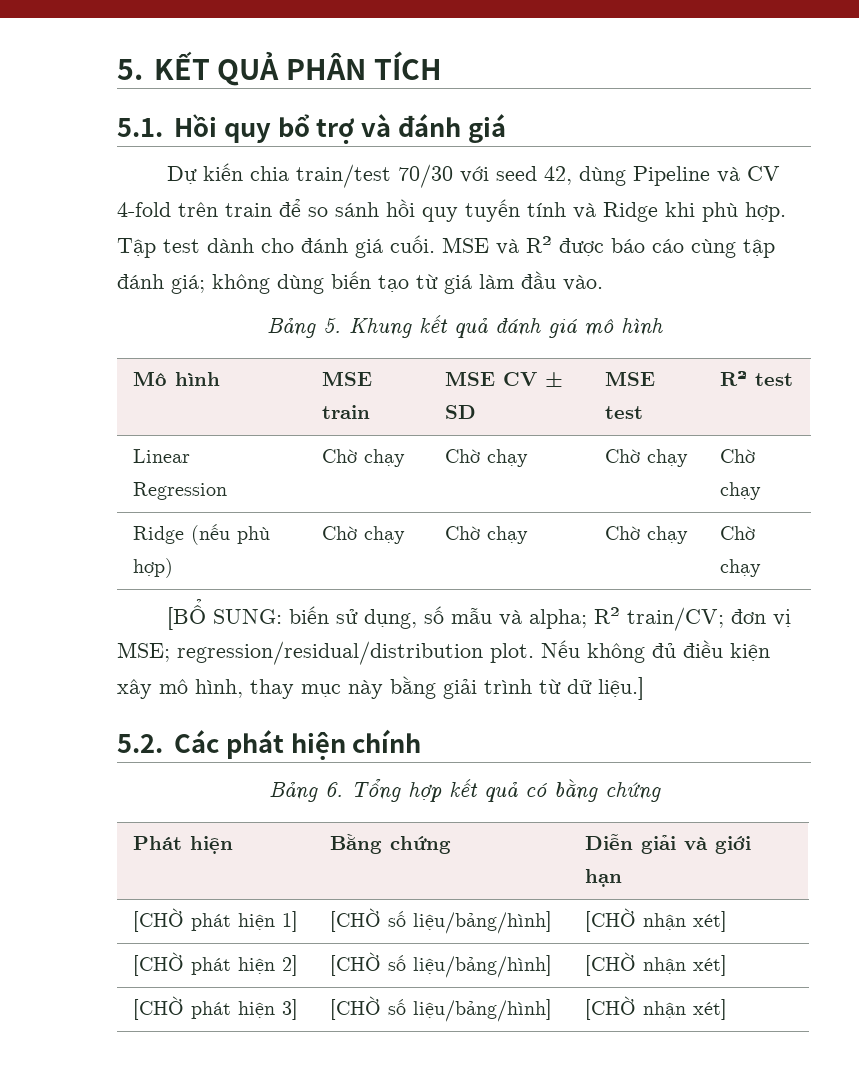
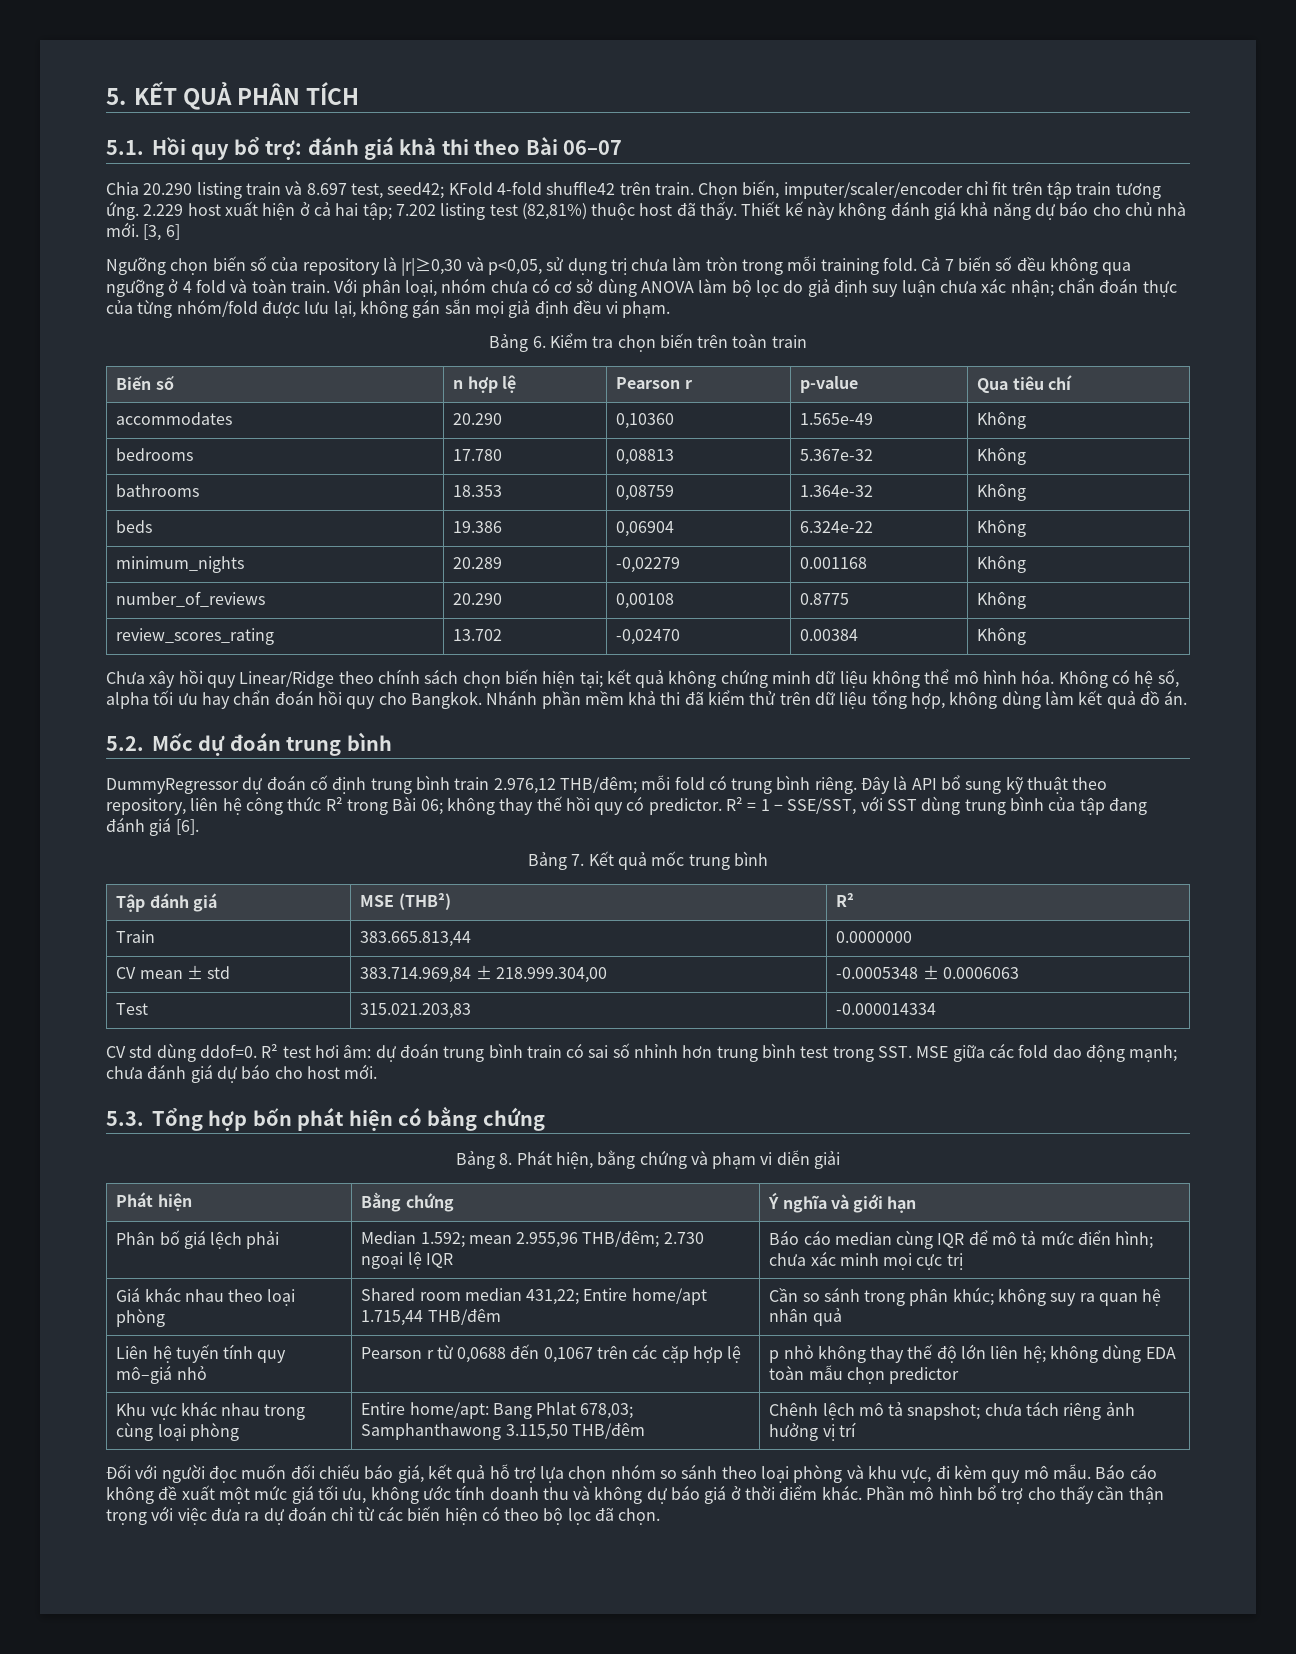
[316,114,507,144] [167,163,781,188] [117,199,786,222] [117,235,775,258] [117,271,603,294] [266,315,663,339] [133,371,221,386] [322,371,373,386] [322,405,371,419] [445,371,564,387] [445,405,477,419] [605,371,656,386] [605,406,644,419] [720,371,794,386] [133,449,191,463] [133,482,228,500] [322,449,406,467] [445,449,529,467] [605,449,689,467] [720,449,756,463] [720,482,762,500] [133,524,271,545] [133,558,174,578] [322,526,406,544] [445,526,529,544] [605,526,689,544] [720,526,756,540] [720,559,762,577] [167,599,792,631] [117,640,770,665] [117,676,644,700] [117,729,422,760] [268,779,661,803] trợ và đánh giá // Dự kiến chia train/test 70/30 với seed 42, dùng Pipeline và CV 4-fold trên train để so sánh hồi quy tuyến tính và Ridge khi phù hợp. Tập test dành cho đánh giá cuối. MSE và R² được báo cáo cùng tập đánh giá; không dùng biến tạo từ giá làm đầu vào. // Bảng 5. Khung kết quả đánh giá mô hình // Mô hình | MSE train | MSE CV ± SD | MSE test | R² test // Linear Regression | Chờ chạy | Chờ chạy | Chờ chạy | Chờ chạy // Ridge (nếu phù hợp) | Chờ chạy | Chờ chạy | Chờ chạy | Chờ chạy // [BỔ SUNG: biến sử dụng, số mẫu và alpha; R² train/CV; đơn vị MSE; regression/residual/distribution plot. Nếu không đủ điều kiện xây mô hình, thay mục này bằng giải trình từ dữ liệu.] // 5.2. Các phát hiện chính // Bảng 6. Tổng hợp kết quả có bằng chứng -> [265,137,622,160] [106,180,1161,199] [106,201,1187,220] [106,222,180,241] [106,256,1132,276] [106,278,1177,297] [106,299,671,318] [489,333,807,352] [116,375,174,390] [453,375,516,393] [616,377,692,389] [800,376,859,393] [977,375,1072,393] [116,412,233,425] [453,413,503,425] [616,413,675,429] [800,413,874,425] [977,411,1027,429] [116,448,194,461] [453,449,503,461] [616,449,675,465] [800,449,874,461] [977,447,1027,465] [116,484,200,497] [453,485,503,497] [616,485,675,501] [800,485,874,497] [977,483,1027,501] [116,520,153,533] [453,521,503,533] [616,521,675,537] [800,521,874,533] [977,519,1027,537] [116,556,245,573] [453,557,503,569] [616,557,681,573] [800,557,868,569] [977,555,1027,573] [116,591,266,607] [453,593,503,605] [616,593,675,609] [800,593,850,605] [977,591,1027,609] [116,628,275,645] [453,629,503,641] [616,629,681,645] [800,629,859,641] [977,627,1027,645] [106,669,1179,688] [106,690,1188,709] [106,732,392,756] [106,775,1108,794] [106,796,1147,815] [106,817,199,836] [528,851,768,870] [116,893,217,912] [360,893,451,910] [836,893,855,907] [116,930,156,943] [360,931,472,947] [836,931,913,943] [116,965,231,980] [360,965,607,983] [836,965,1019,980] [116,1003,149,1015] [360,1003,472,1019] [836,1003,937,1015] [106,1043,1178,1062] [106,1064,378,1083] [106,1106,545,1131] [455,1150,841,1169] trợ: đánh giá khả thi theo Bài 06–07 // Chia 20.290 listing train và 8.697 test, seed42; KFold 4-fold shuffle42 trên train. Chọn biến, imputer/scaler/encoder chỉ fit trên tập train tương ứng. 2.229 host xuất hiện ở cả hai tập; 7.202 listing test (82,81%) thuộc host đã thấy. Thiết kế này không đánh giá khả năng dự báo cho chủ nhà mới. [3, 6] // Ngưỡng chọn biến số của repository là |r|≥0,30 và p<0,05, sử dụng trị chưa làm tròn trong mỗi training fold. Cả 7 biến số đều không qua ngưỡng ở 4 fold và toàn train. Với phân loại, nhóm chưa có cơ sở dùng ANOVA làm bộ lọc do giả định suy luận chưa xác nhận; chẩn đoán thực của từng nhóm/fold được lưu lại, không gán sẵn mọi giả định đều vi phạm. // Bảng 6. Kiểm tra chọn biến trên toàn train // Biến số | n hợp lệ | Pearson r | p-value | Qua tiêu chí // accommodates | 20.290 | 0,10360 | 1.565e-49 | Không // bedrooms | 17.780 | 0,08813 | 5.367e-32 | Không // bathrooms | 18.353 | 0,08759 | 1.364e-32 | Không // beds | 19.386 | 0,06904 | 6.324e-22 | Không // minimum_nights | 20.289 | -0,02279 | 0.001168 | Không // number_of_reviews | 20.290 | 0,00108 | 0.8775 | Không // review_scores_rating | 13.702 | -0,02470 | 0.00384 | Không // Chưa xây hồi quy Linear/Ridge theo chính sách chọn biến hiện tại; kết quả không chứng minh dữ liệu không thể mô hình hóa. Không có hệ số, alpha tối ưu hay chẩn đoán hồi quy cho Bangkok. Nhánh phần mềm khả thi đã kiểm thử trên dữ liệu tổng hợp, không dùng làm kết quả đồ án. // 5.2. Mốc dự đoán trung bình // DummyRegressor dự đoán cố định trung bình train 2.976,12 THB/đêm; mỗi fold có trung bình riêng. Đây là API bổ sung kỹ thuật theo repository, liên hệ công thức R² trong Bài 06; không thay thế hồi quy có predictor. R² = 1 − SSE/SST, với SST dùng trung bình của tập đang đánh giá [6]. // Bảng 7. Kết quả mốc trung bình // Tập đánh giá | MSE (THB²) | R² // Train | 383.665.813,44 | 0.0000000 // CV mean ± std | 383.714.969,84 ± 218.999.304,00 | -0.0005348 ± 0.0006063 // Test | 315.021.203,83 | -0.000014334 // CV std dùng ddof=0. R² test hơi âm: dự đoán trung bình train có sai số nhỉnh hơn trung bình test trong SST. MSE giữa các fold dao động mạnh; chưa đánh giá dự báo cho host mới. // 5.3. Tổng hợp bốn phát hiện có bằng chứng // Bảng 8. Phát hiện, bằng chứng và phạm vi diễn giải
[585,834,677,854] Diễn giải -> [768,1192,827,1213] Ý nghĩa
[133,908,299,932] [330,908,553,934] [585,908,728,932] [133,952,299,976] [330,952,553,978] [585,952,728,976] [133,996,299,1020] [330,996,553,1022] [585,996,728,1020] [CHỜ phát hiện 1] | [CHỜ số liệu/bảng/hình] | [CHỜ nhận xét] // [CHỜ phát hiện 2] | [CHỜ số liệu/bảng/hình] | [CHỜ nhận xét] // [CHỜ phát hiện 3] | [CHỜ số liệu/bảng/hình] | [CHỜ nhận xét] -> [116,1230,280,1249] [361,1230,704,1248] [361,1251,453,1269] [769,1230,1154,1249] [769,1251,963,1270] [116,1287,296,1306] [116,1308,166,1327] [361,1288,707,1305] [361,1308,501,1326] [769,1287,1162,1306] [769,1308,842,1326] [116,1344,287,1363] [116,1365,207,1384] [361,1344,742,1363] [769,1344,1176,1363] [769,1365,960,1384] [116,1401,306,1420] [116,1422,239,1441] [361,1402,634,1419] [361,1422,645,1440] [769,1401,1135,1420] [769,1422,856,1441] [106,1464,1157,1483] [106,1485,1164,1504] [106,1506,661,1525] Phân bố giá lệch phải | Median 1.592; mean 2.955,96 THB/đêm; 2.730 ngoại lệ IQR | Báo cáo median cùng IQR để mô tả mức điển hình; chưa xác minh mọi cực trị // Giá khác nhau theo loại phòng | Shared room median 431,22; Entire home/apt 1.715,44 THB/đêm | Cần so sánh trong phân khúc; không suy ra quan hệ nhân quả // Liên hệ tuyến tính quy mô–giá nhỏ | Pearson r từ 0,0688 đến 0,1067 trên các cặp hợp lệ | p nhỏ không thay thế độ lớn liên hệ; không dùng EDA toàn mẫu chọn predictor // Khu vực khác nhau trong cùng loại phòng | Entire home/apt: Bang Phlat 678,03; Samphanthawong 3.115,50 THB/đêm | Chênh lệch mô tả snapshot; chưa tách riêng ảnh hưởng vị trí // Đối với người đọc muốn đối chiếu báo giá, kết quả hỗ trợ lựa chọn nhóm so sánh theo loại phòng và khu vực, đi kèm quy mô mẫu. Báo cáo không đề xuất một mức giá tối ưu, không ước tính doanh thu và không dự báo giá ở thời điểm khác. Phần mô hình bổ trợ cho thấy cần thận trọng với việc đưa ra dự đoán chỉ từ các biến hiện có theo bộ lọc đã chọn.

